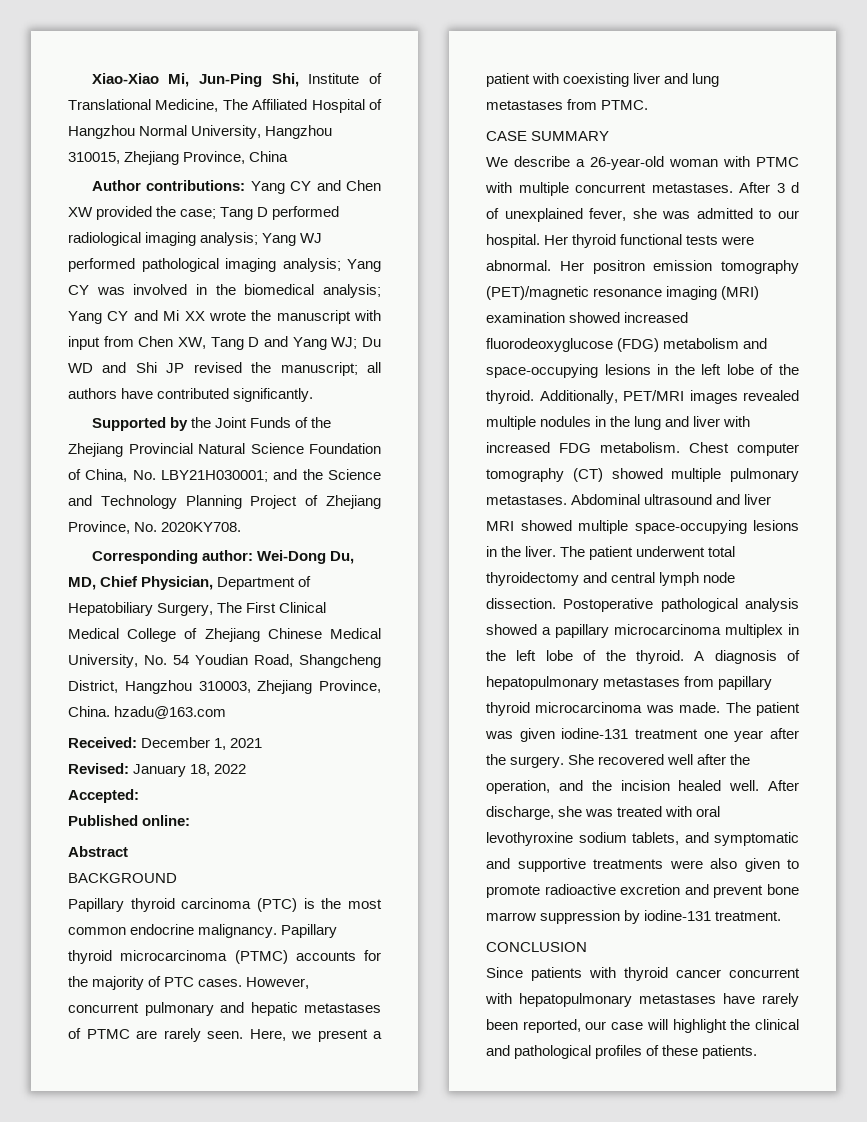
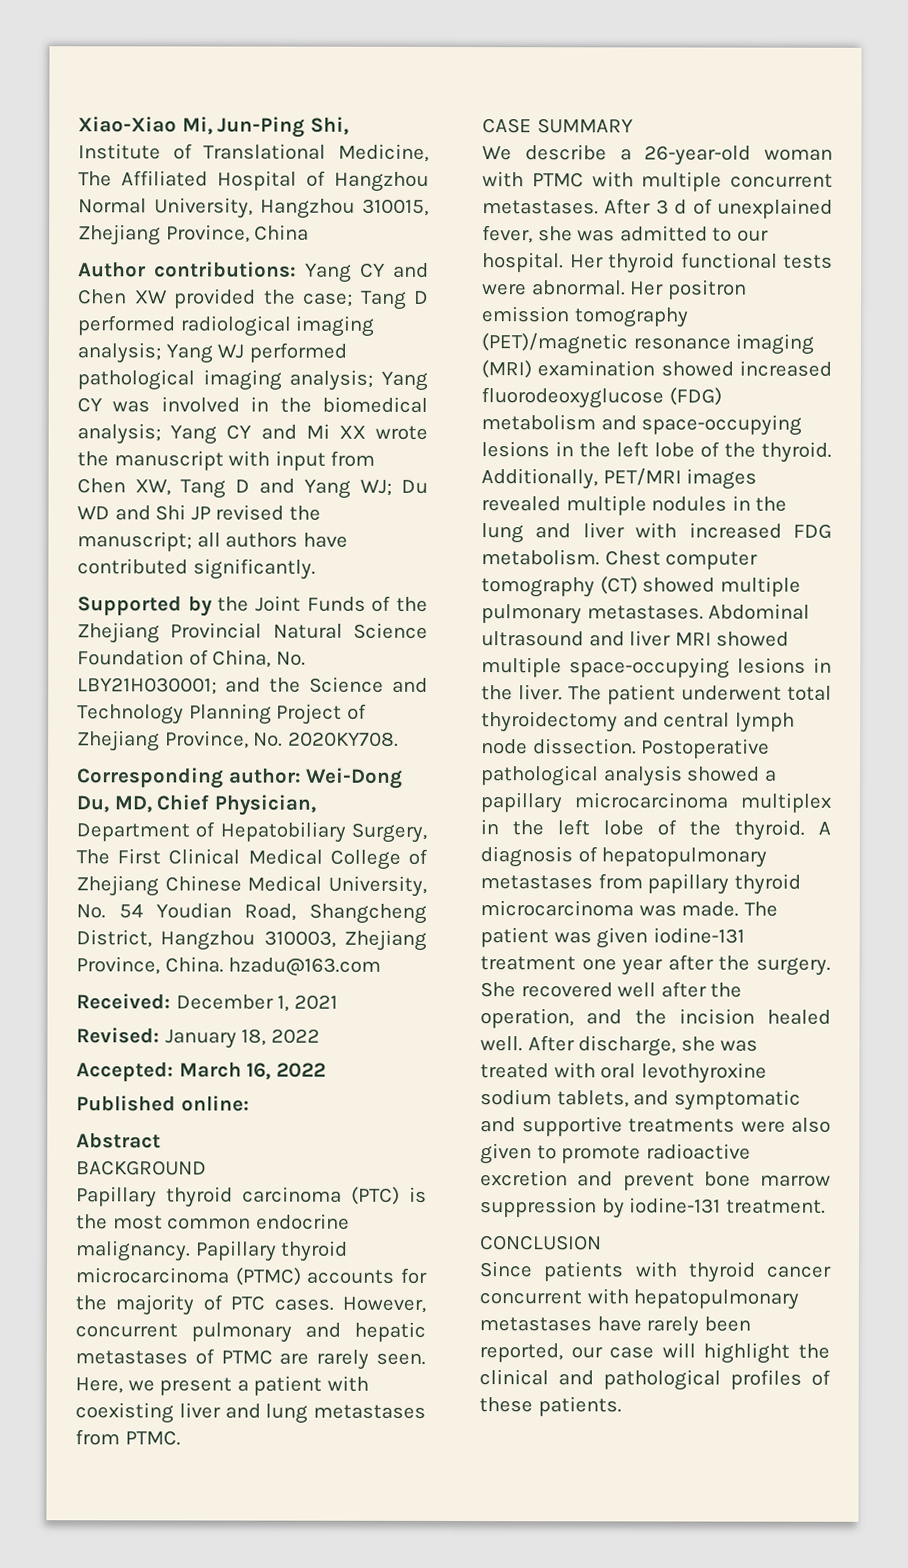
(139, 796) none -> [178,1061,326,1080] March 16, 2022

